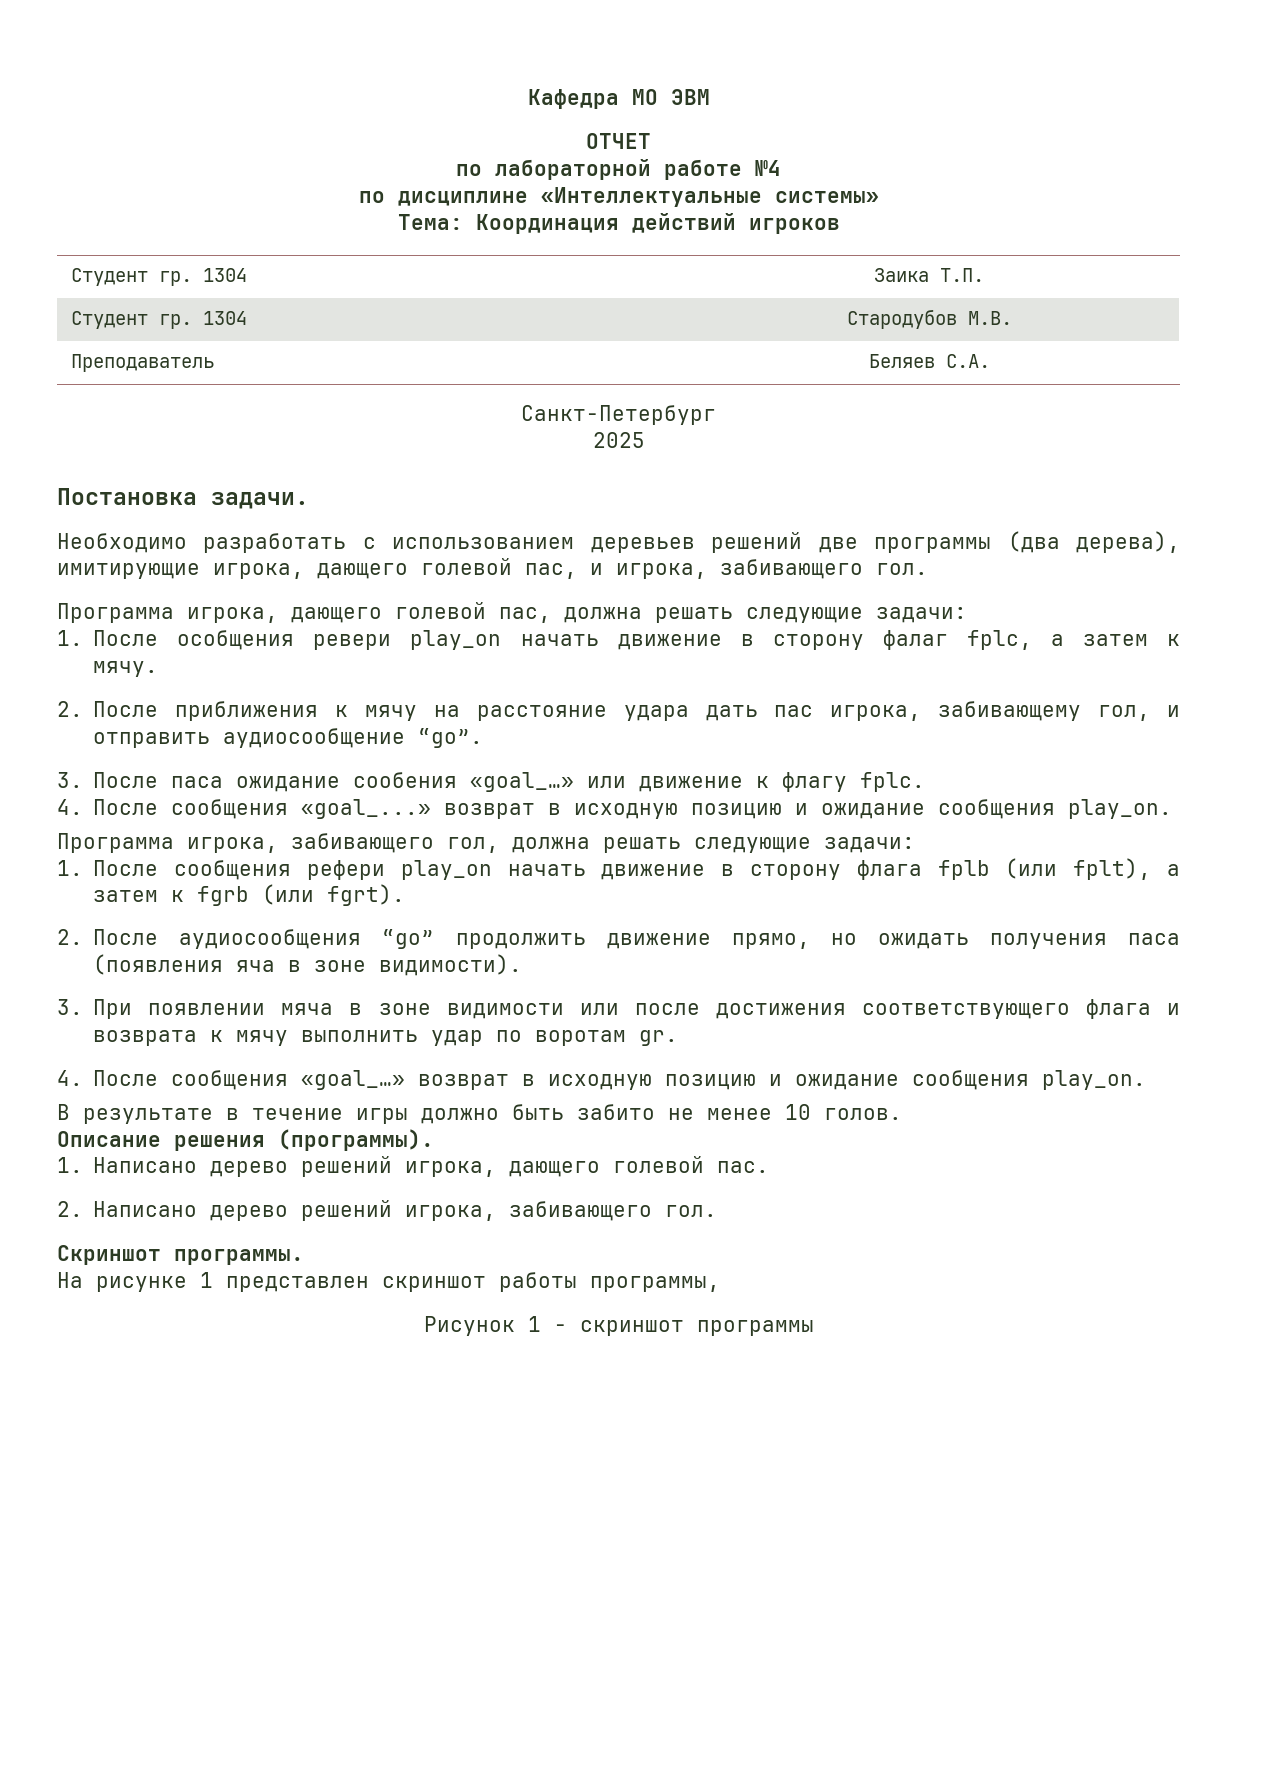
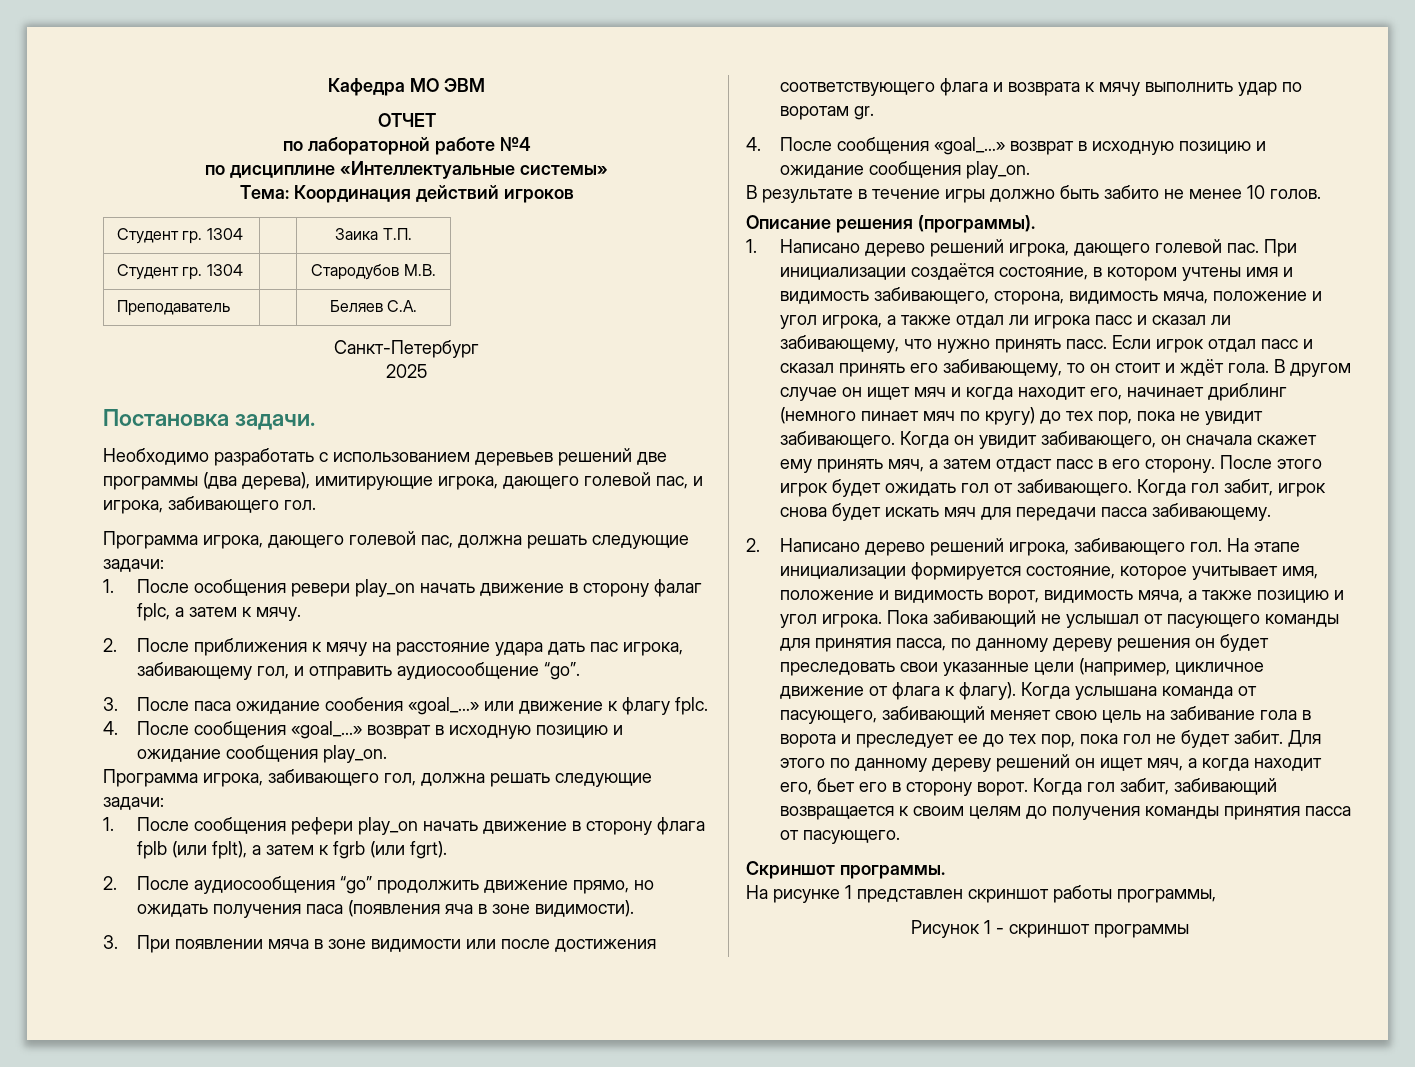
(770, 1167) none -> [1264,239,1298,257] [780,263,1294,281] [780,287,1323,305] [780,315,1232,329] [780,335,1314,353] [780,359,1352,377] [780,383,1288,401] [780,407,1264,425] [780,431,1318,449] [780,455,1323,473] [780,479,1327,497] [780,503,1272,521] При инициализации создаётся состояние, в котором учтены имя и видимость забивающего, сторона, видимость мяча, положение и угол игрока, а также отдал ли игрока пасс и сказал ли забивающему, что нужно принять пасс. Если игрок отдал пасс и сказал принять его забивающему, то он стоит и ждёт гола. В другом случае он ищет мяч и когда находит его, начинает дриблинг (немного пинает мяч по кругу) до тех пор, пока не увидит забивающего. Когда он увидит забивающего, он сначала скажет ему принять мяч, а затем отдаст пасс в его сторону. После этого игрок будет ожидать гол от забивающего. Когда гол забит, игрок снова будет искать мяч для передачи пасса забивающему.
(718, 1211) none -> [1227,538,1301,552] [780,562,1319,580] [780,590,1345,604] [780,610,1340,628] [780,634,1270,652] [780,658,1265,676] [780,682,1258,700] [780,706,1312,724] [780,730,1322,748] [780,754,1323,772] [780,778,1278,796] [780,806,1352,820] [780,830,901,844] На этапе инициализации формируется состояние, которое учитывает имя, положение и видимость ворот, видимость мяча, а также позицию и угол игрока. Пока забивающий не услышал от пасующего команды для принятия пасса, по данному дереву решения он будет преследовать свои указанные цели (например, цикличное движение от флага к флагу). Когда услышана команда от пасующего, забивающий меняет свою цель на забивание гола в ворота и преследует ее до тех пор, пока гол не будет забит. Для этого по данному дереву решений он ищет мяч, а когда находит его, бьет его в сторону ворот. Когда гол забит, забивающий возвращается к своим целям до получения команды принятия пасса от пасующего.

